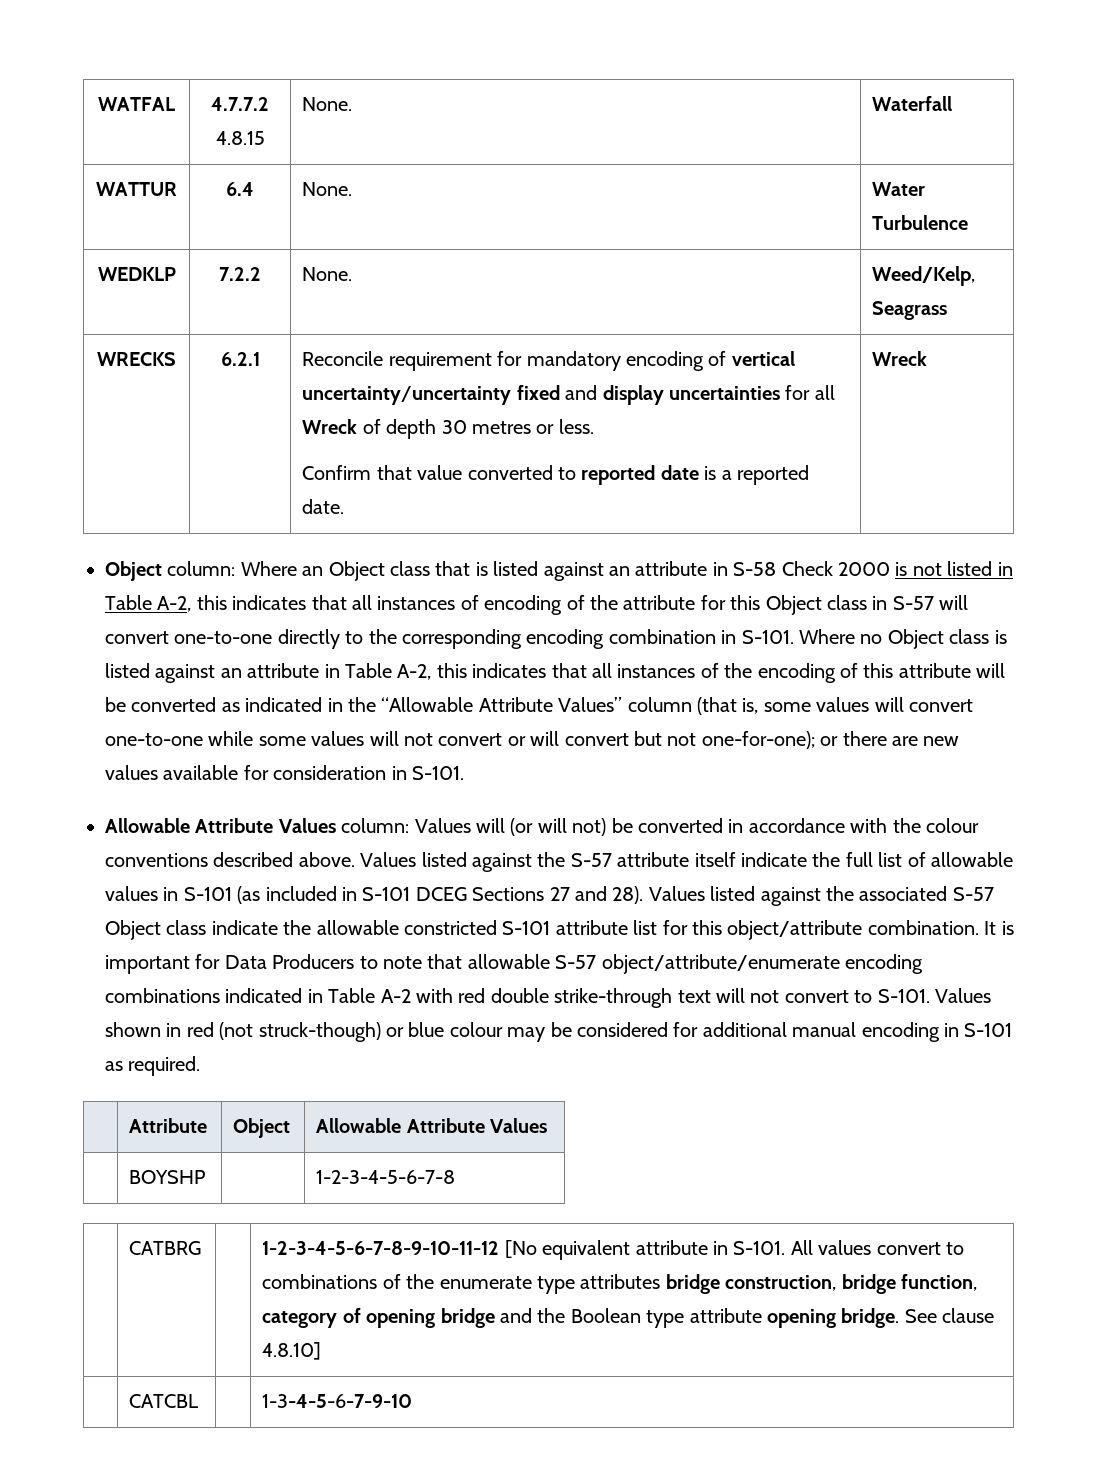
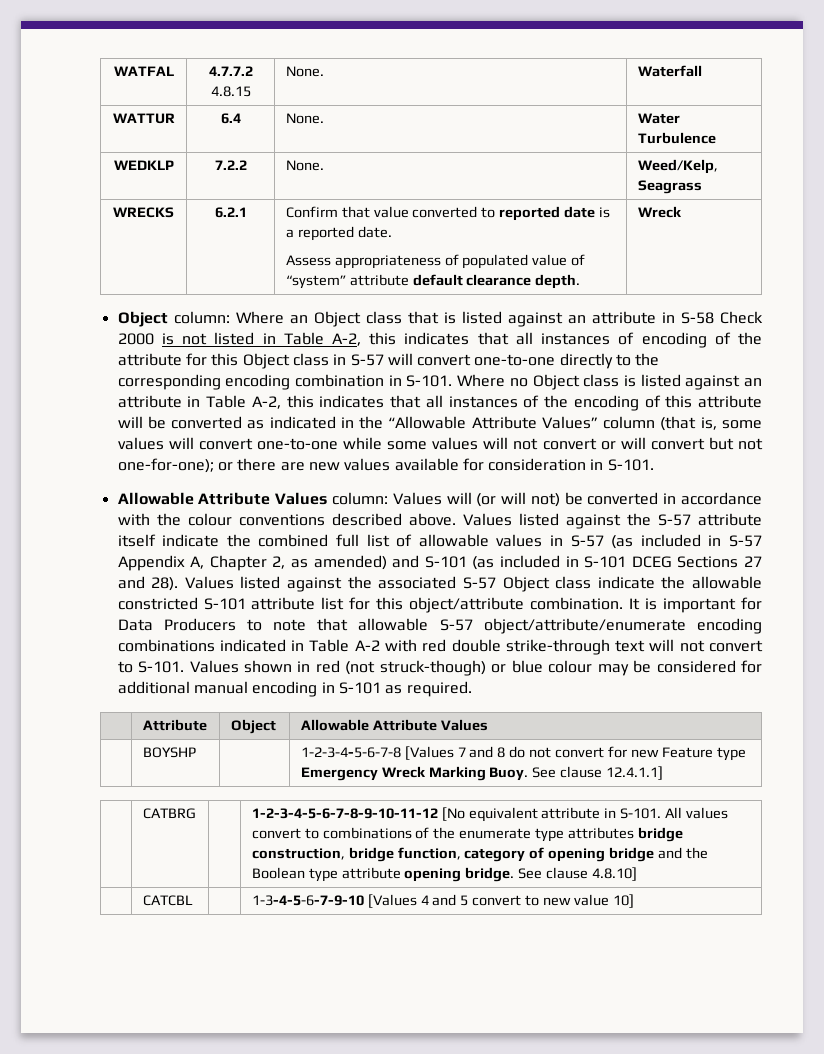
[302,351,795,371] [302,385,835,405] [302,419,594,439] Reconcile requirement for mandatory encoding of vertical uncertainty/uncertainty fixed and display uncertainties for all Wreck of depth 30 metres or less. // -> (247, 212) none
(345, 506) none -> [285,254,586,269] [285,274,581,289] // Assess appropriateness of populated value of “system” attribute default clearance depth.
(841, 859) none -> [258,534,329,547] combined
(179, 894) none -> [570,534,763,549] [117,555,420,571] S-57 (as included in S-57 Appendix A, Chapter 2, as amended) and
(456, 1177) none -> [404,746,746,761] [300,766,664,781] [Values 7 and 8 do not convert for new Feature type Emergency Wreck Marking Buoy. See clause 12.4.1.1]
(413, 1401) none -> [367,894,634,908] [Values 4 and 5 convert to new value 10]

